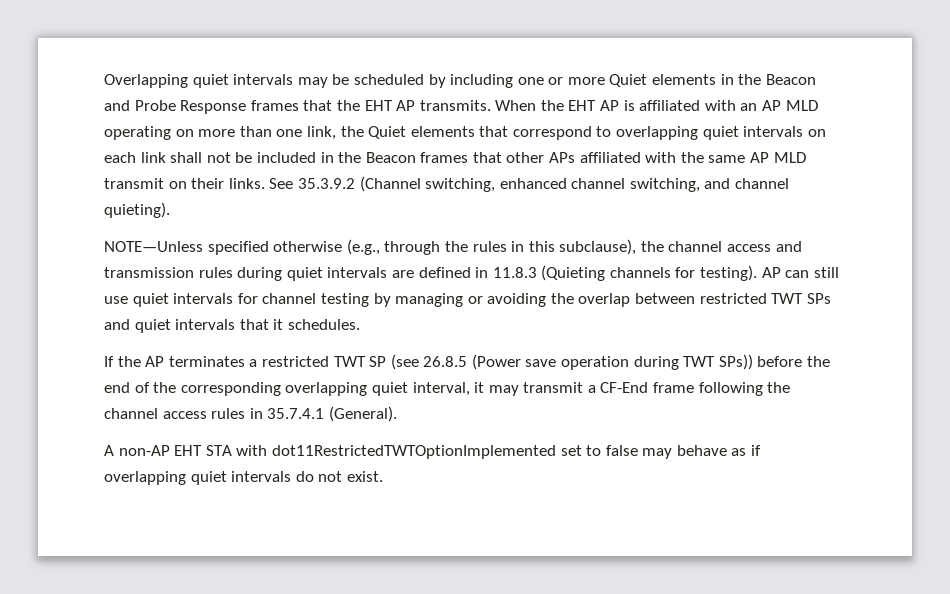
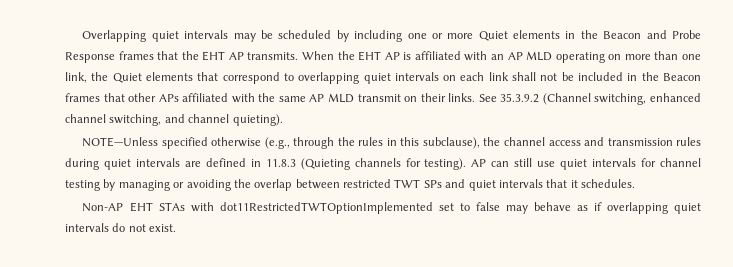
[104,354,831,370] [104,382,791,396] [104,406,397,422] [104,445,232,456] If the AP terminates a restricted TWT SP (see 26.8.5 (Power save operation during TWT SPs)) before the end of the corresponding overlapping quiet interval, it may transmit a CF-End frame following the channel access rules in 35.7.4.1 (General). // A non-AP EHT STA -> [82,202,185,212] Non-AP EHT STAs

